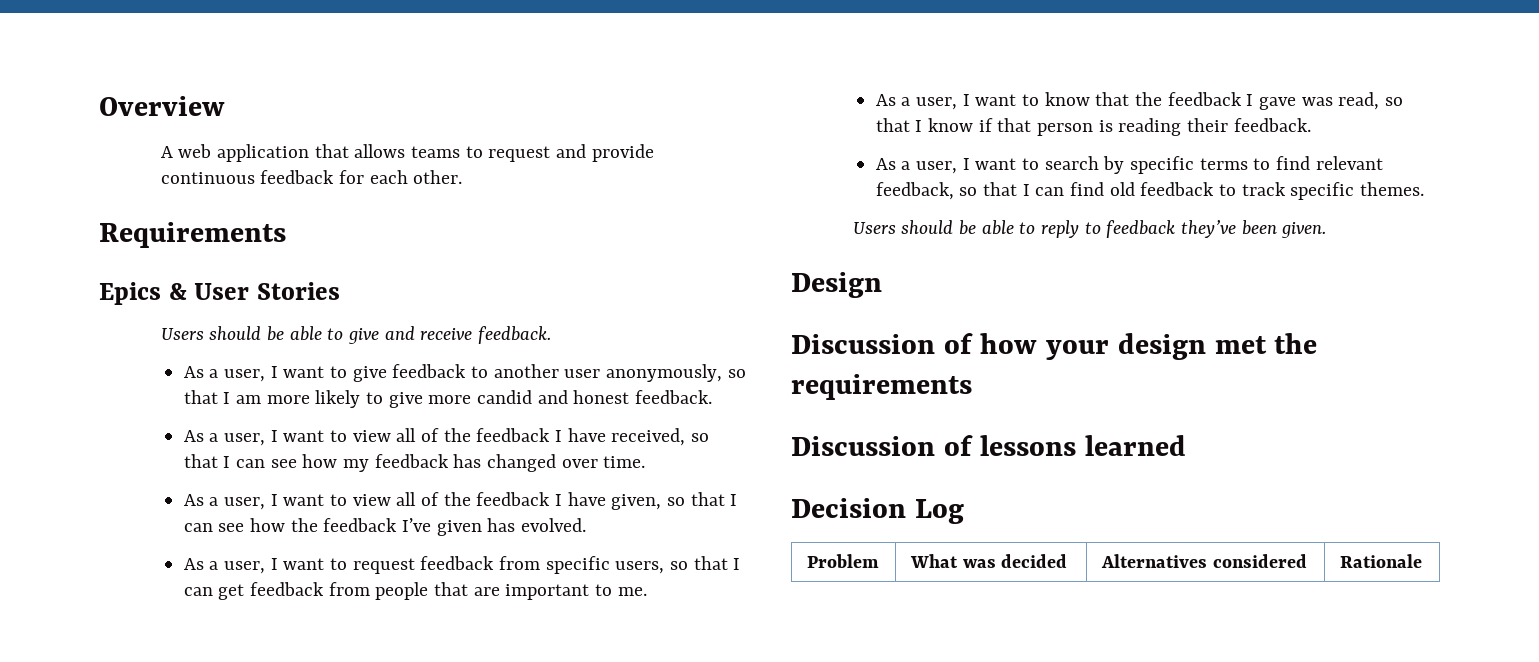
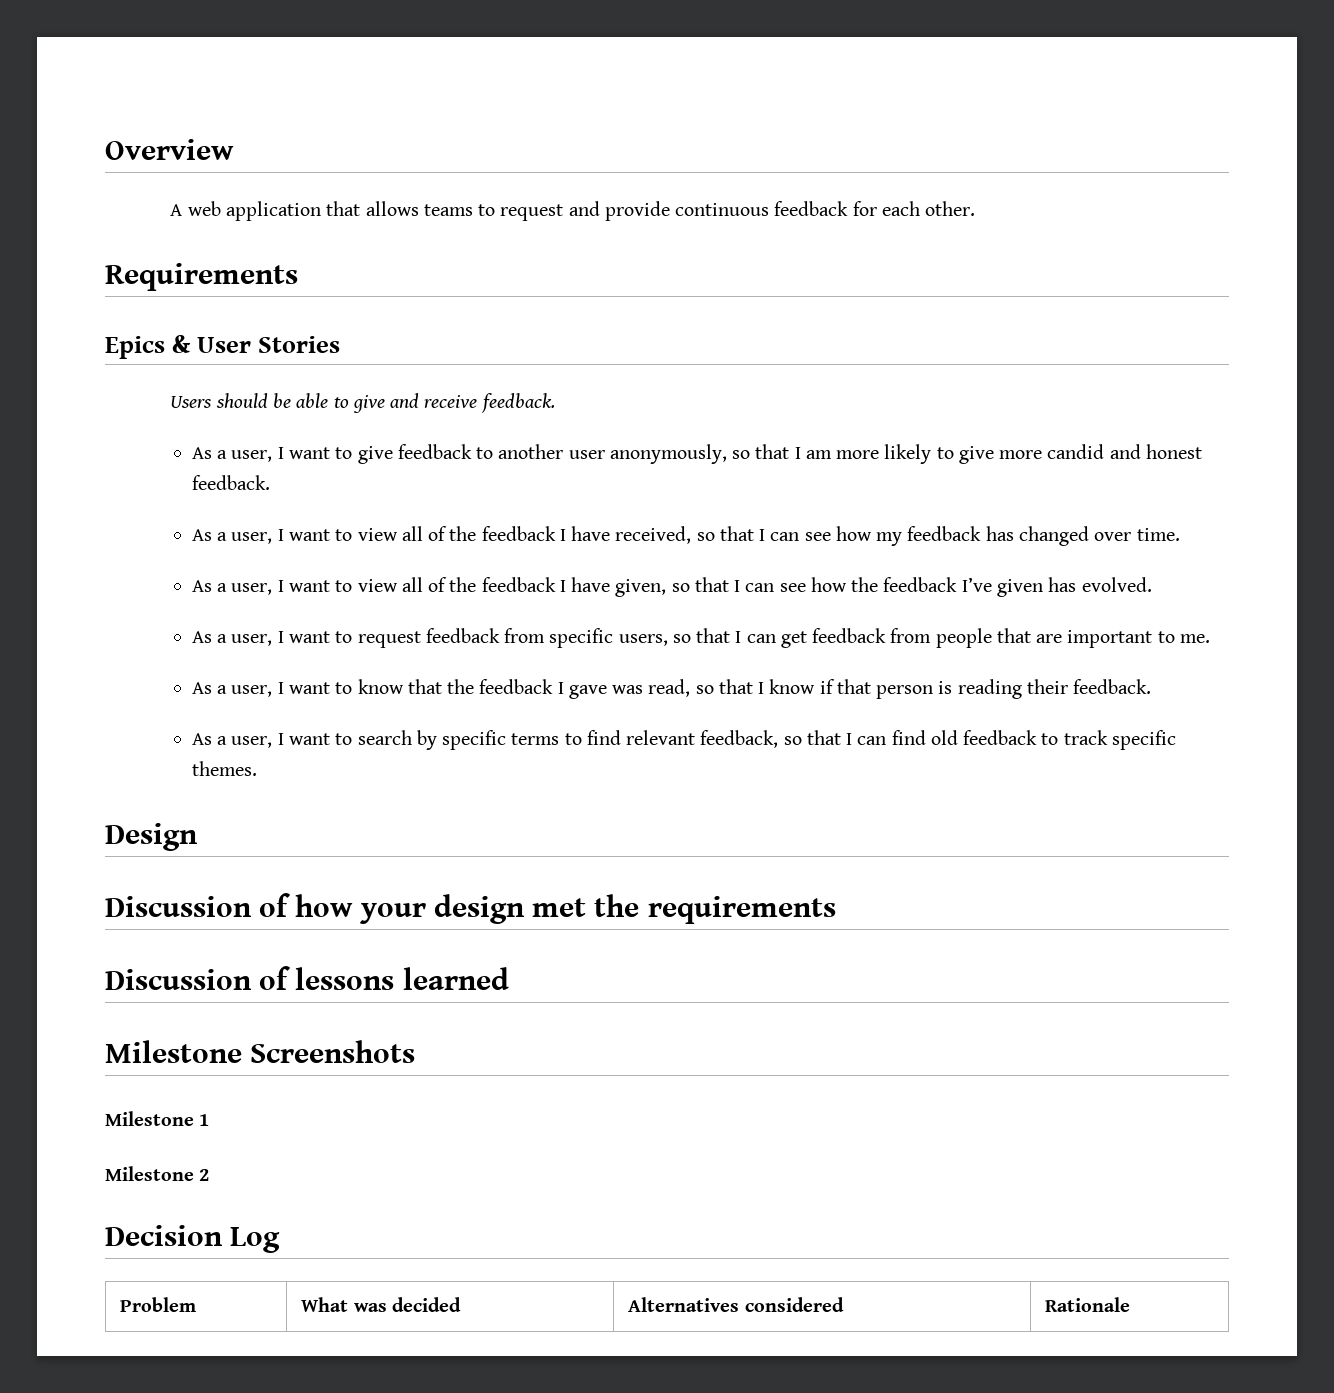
[852,220,1327,238] // Users should be able to reply to feedback they’ve been given. -> (257, 768) none
(1186, 445) none -> [105,1040,416,1063] [105,1111,210,1126] [105,1166,210,1181] // Milestone Screenshots // Milestone 1 // Milestone 2

